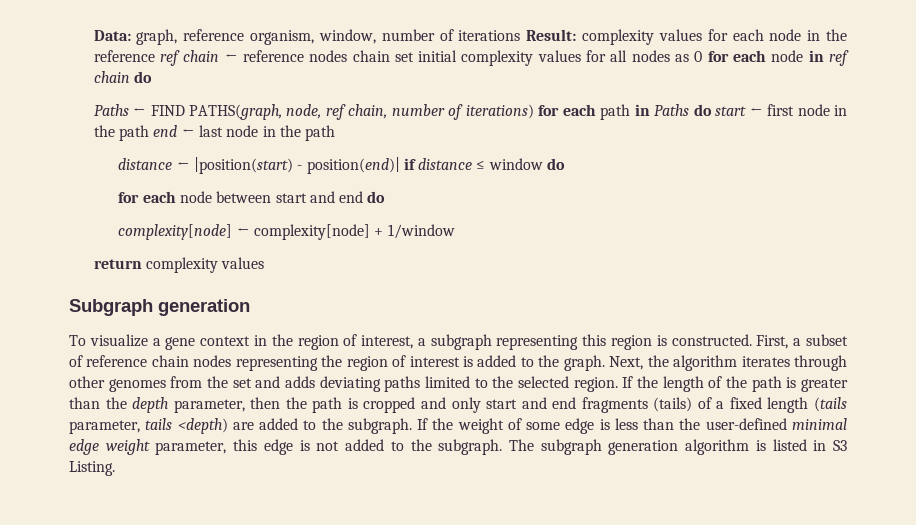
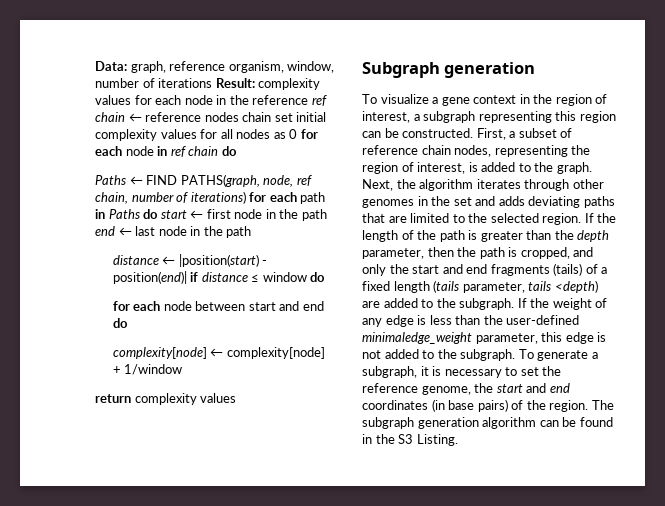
[656,335,667,346] is -> [362,128,399,138] can be
[193,355,232,367] nodes -> [454,145,492,157] nodes,
[409,356,460,367] interest -> [417,162,466,174] interest,
[170,376,203,388] from -> [417,196,428,206] in
(421, 384) none -> [362,213,407,223] that are
[363,397,416,413] cropped -> [520,247,570,259] cropped,
(481, 405) none -> [389,264,409,274] the
[526,422,561,430] some -> [362,318,382,327] any
[792,418,847,430] [69,439,150,455] minimal edge weight -> [362,332,472,344] minimaledge_weight
[508,439,827,455] The subgraph generation algorithm is listed in -> [518,349,598,361] [362,366,562,378] [362,383,570,395] [362,399,614,412] [362,417,613,429] [362,434,395,444] To generate a subgraph, it is necessary to set the reference genome, the start and end coordinates (in base pairs) of the region. The subgraph generation algorithm can be found in the

